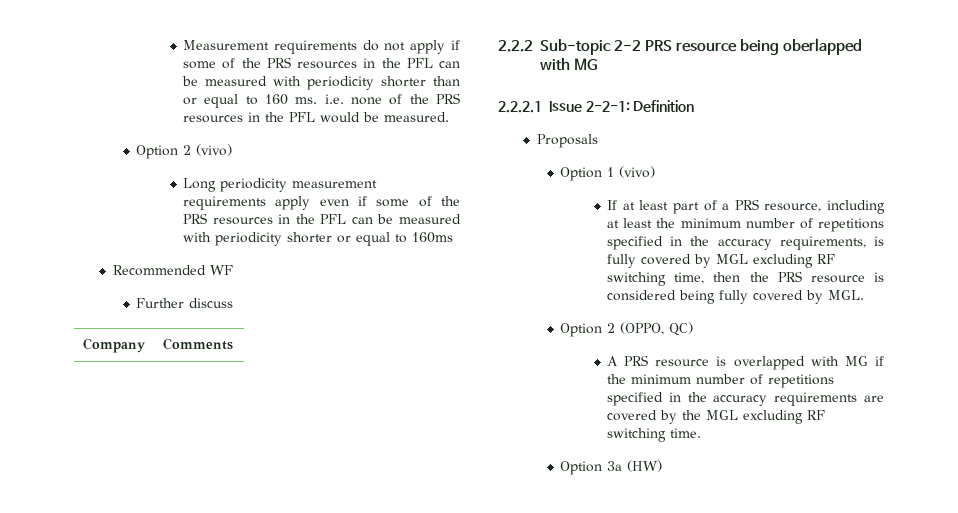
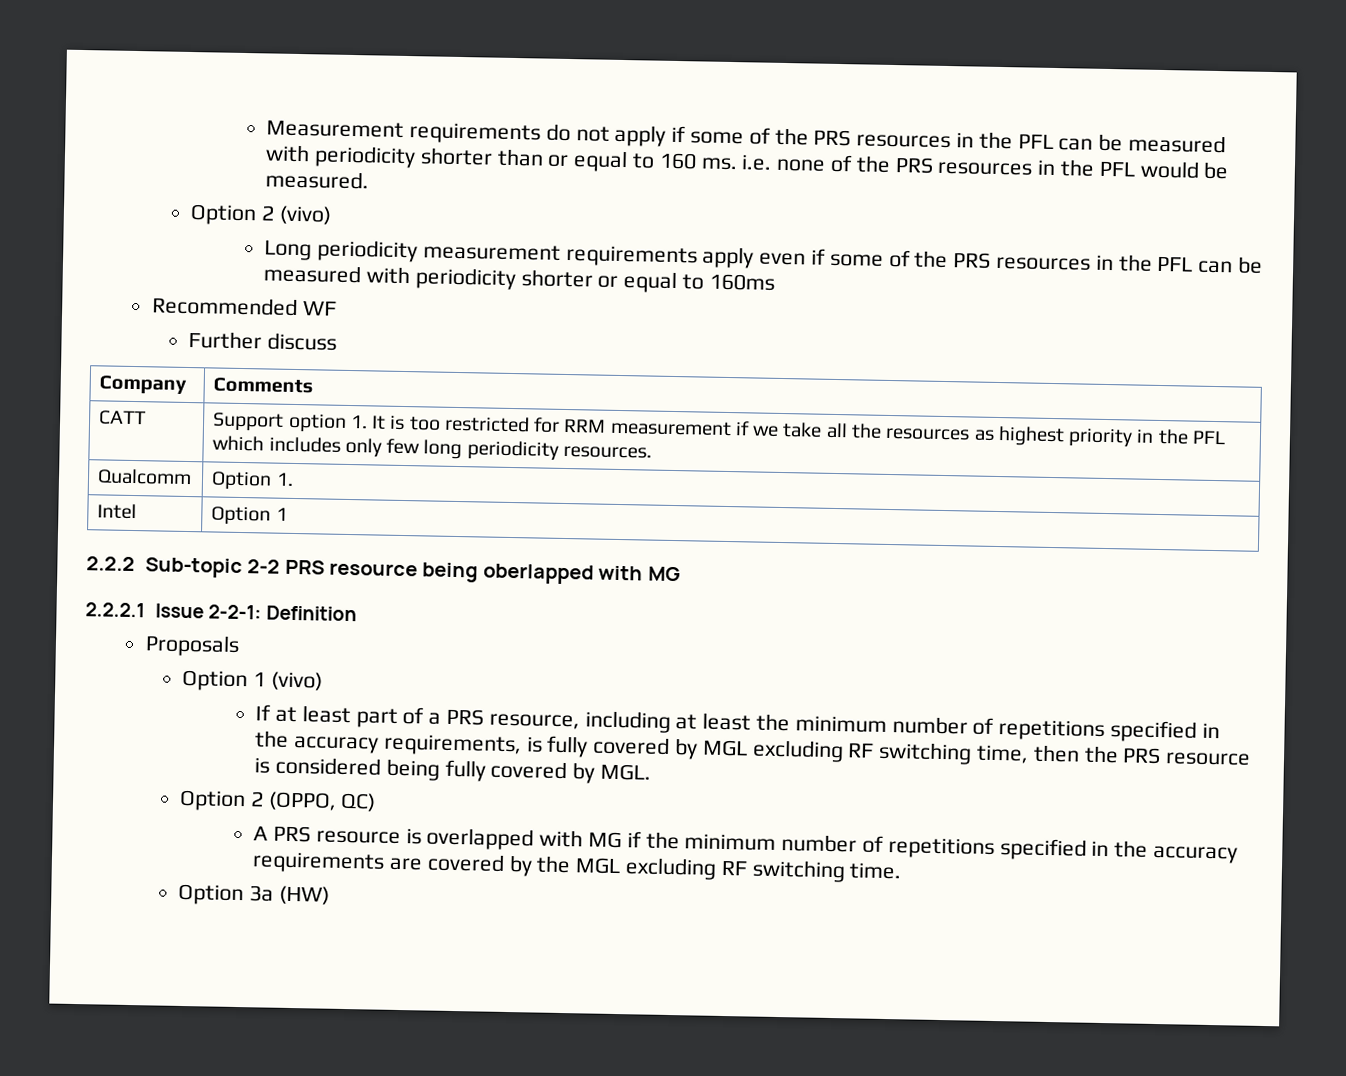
(233, 344) none -> [99,410,147,426] [212,412,1226,448] [212,435,652,461] [97,468,193,486] [211,471,294,491] [97,503,138,520] [211,506,288,526] // CATT | Support option 1. It is too restricted for RRM measurement if we take all the resources as highest priority in the PFL which includes only few long periodicity resources. // Qualcomm | Option 1. // Intel | Option 1

